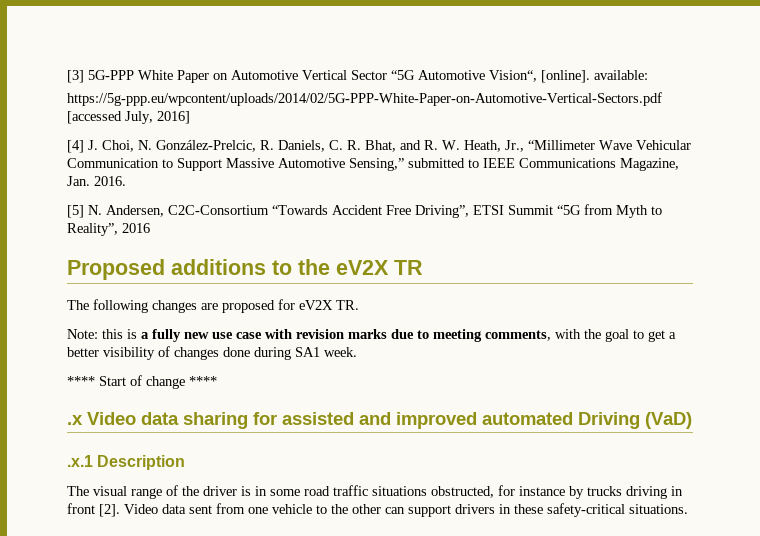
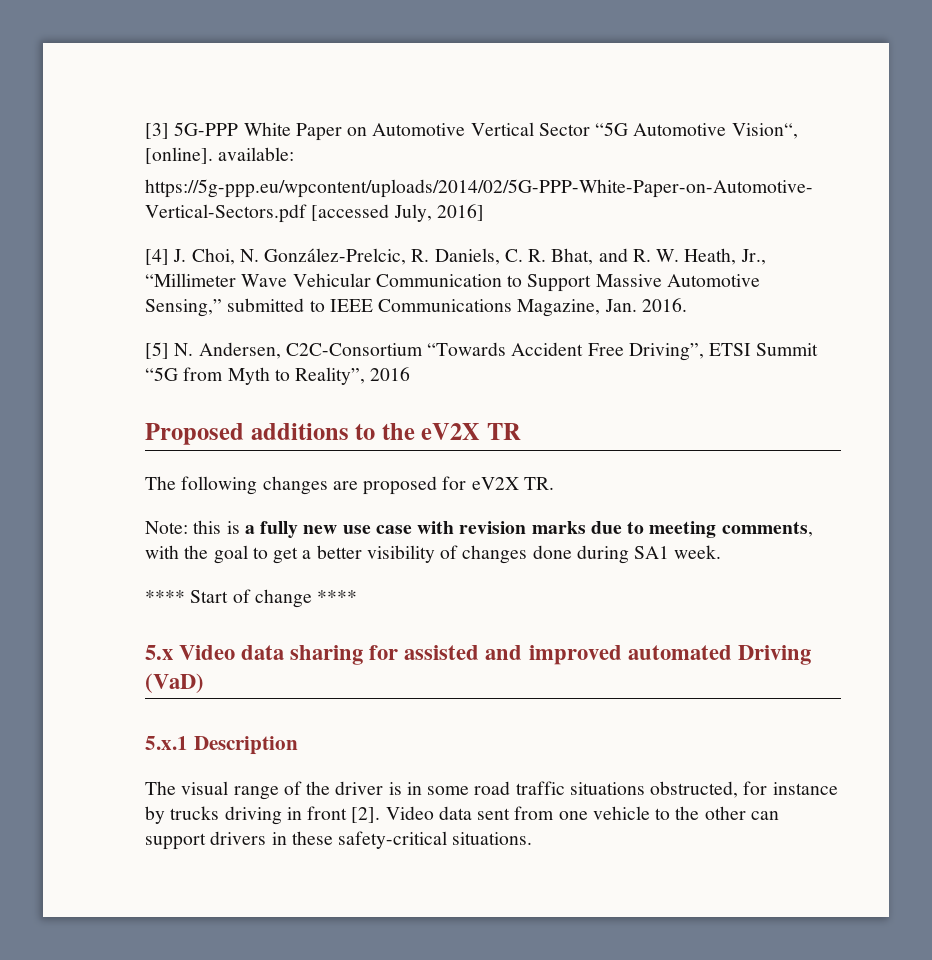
[67,415,83,425] .x -> [145,645,173,660] 5.x
[67,455,93,467] .x.1 -> [145,736,188,750] 5.x.1

